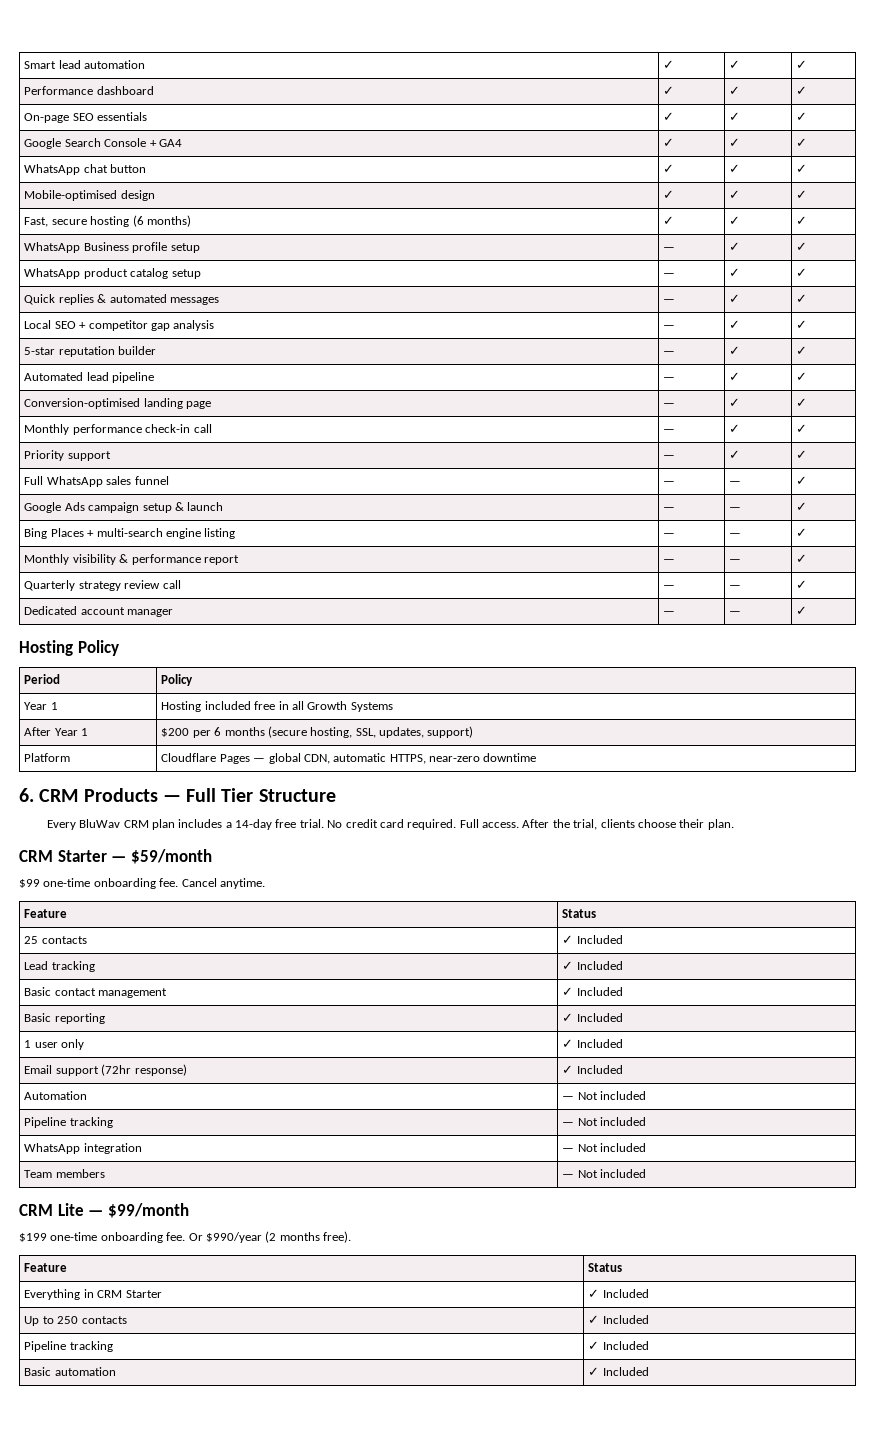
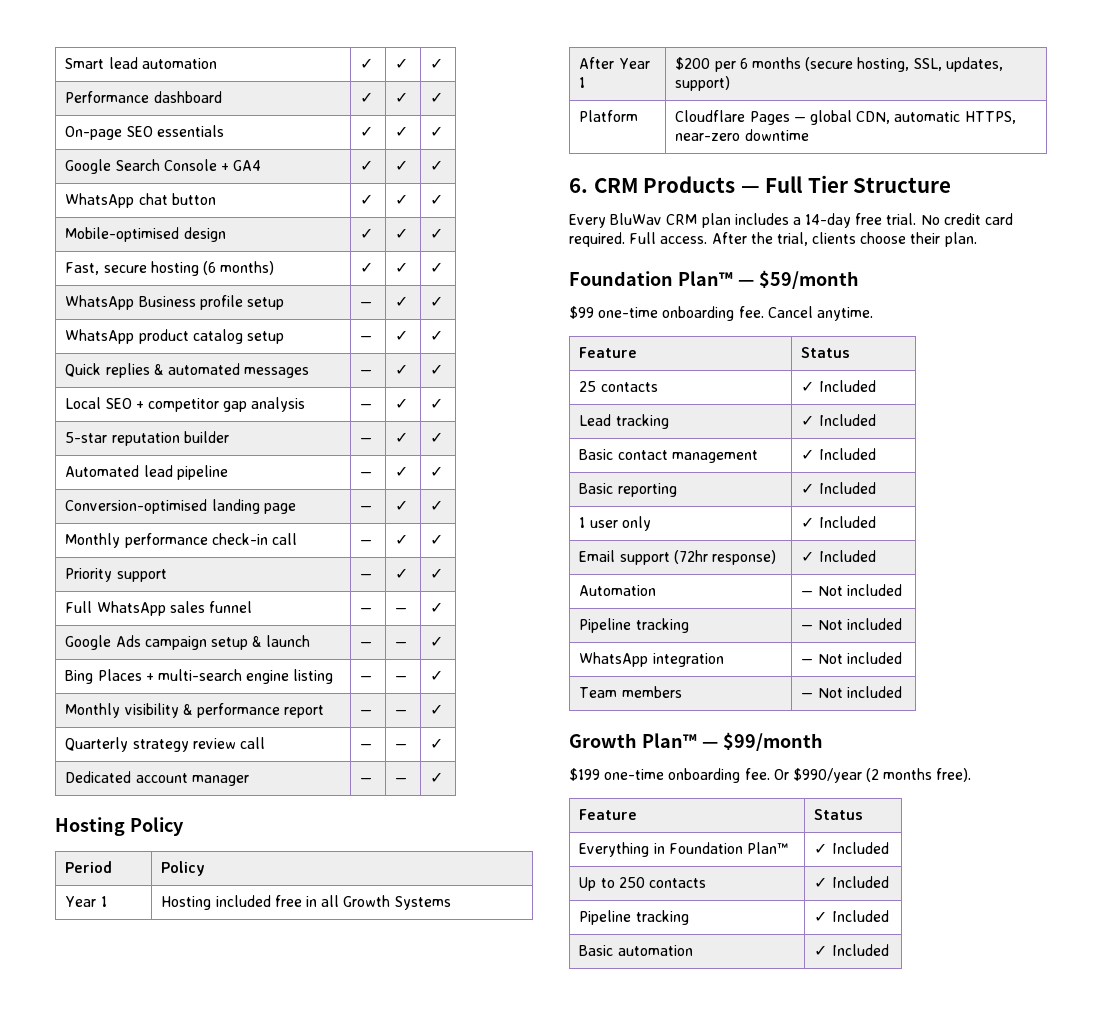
[19,850,107,862] CRM Starter -> [569,271,733,286] Foundation Plan™
[19,1203,84,1216] CRM Lite -> [569,733,697,748] Growth Plan™
[97,1290,162,1298] CRM Starter -> [668,842,789,854] Foundation Plan™

